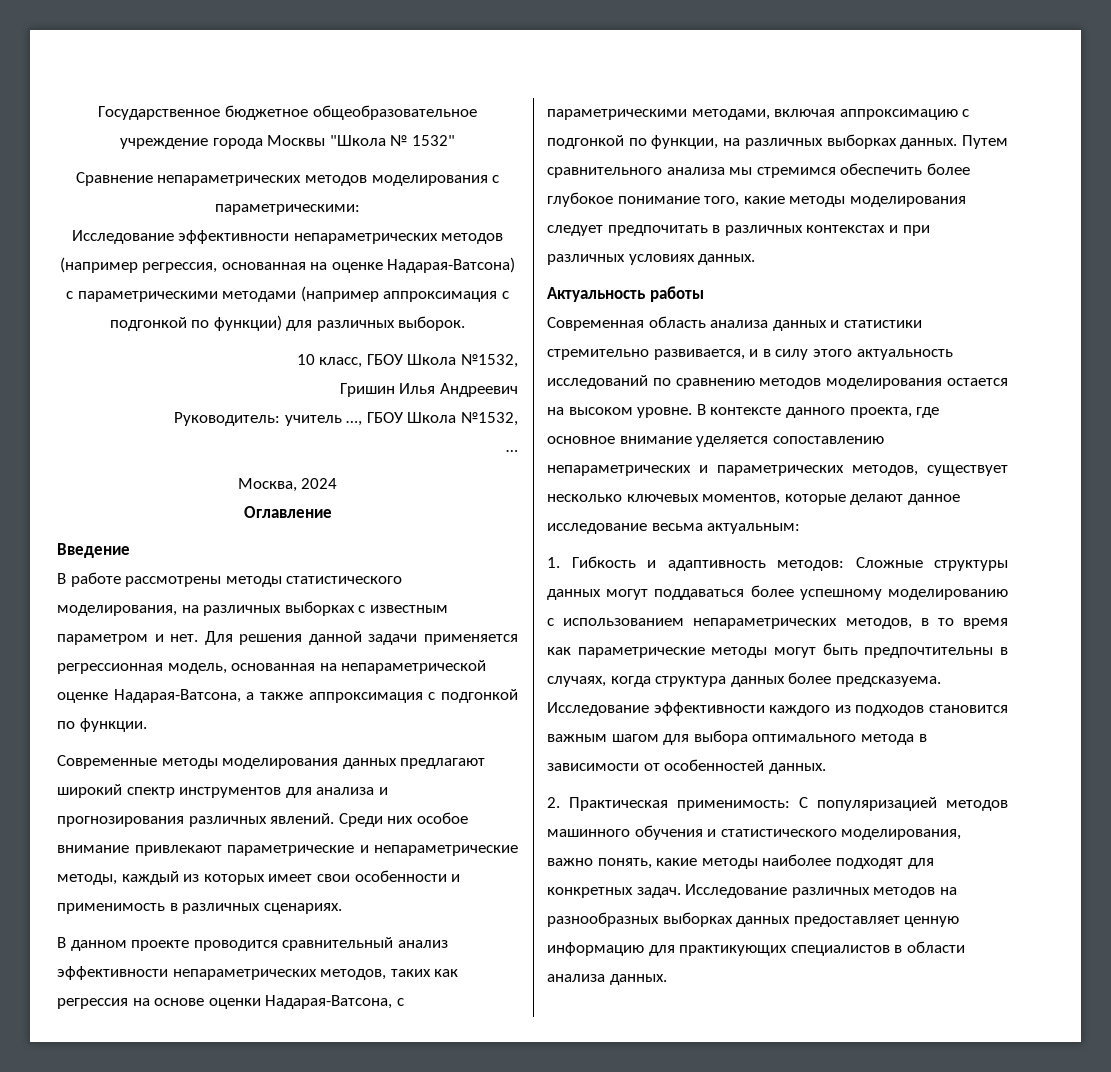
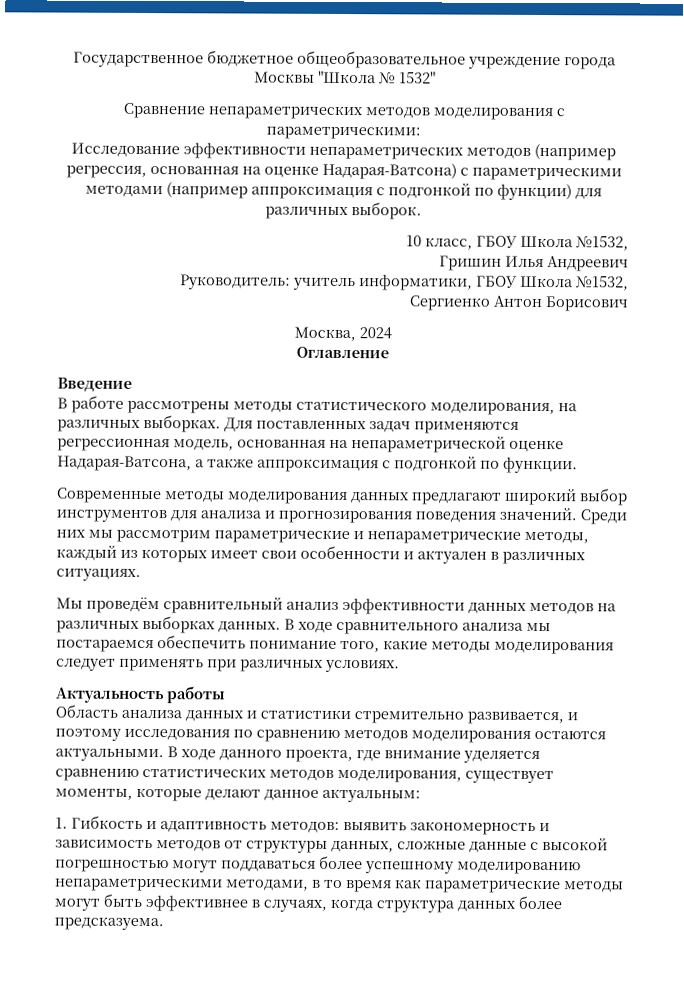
[346,412,518,426] [506,450,518,452] …, ГБОУ Школа №1532, // … -> [359,274,629,291] [409,295,629,312] информатики, ГБОУ Школа №1532, // Сергиенко Антон Борисович
[284,601,448,616] [57,631,518,645] выборках с известным параметром и нет. Для решения данной задачи применяется -> [143,414,519,434] выборках. Для поставленных задач применяются
[126,787,175,798] спектр -> [579,488,628,506] выбор
[188,812,468,827] [57,845,222,856] различных явлений. Среди них особое внимание привлекают -> [415,507,627,525] [56,529,211,543] поведения значений. Среди них мы рассмотрим
[57,903,342,914] [57,937,448,951] [57,966,459,980] [57,995,404,1009] [547,109,970,120] [547,135,719,149] применимость в различных сценариях. // В данном проекте проводится сравнительный анализ эффективности непараметрических методов, таких как регрессия на основе оценки Надарая-Ватсона, с параметрическими методами, включая аппроксимацию с подгонкой по функции, -> [417,550,586,565] [56,568,141,581] [56,596,594,615] актуален в различных ситуациях. // Мы проведём сравнительный анализ эффективности данных методов
[962,135,1008,149] Путем -> [284,618,333,633] В ходе
[756,163,970,178] [547,192,613,207] стремимся обеспечить более глубокое -> [56,635,246,653] постараемся обеспечить
[607,225,930,236] [547,254,756,265] предпочитать в различных контекстах и при различных условиях данных. -> [119,658,400,673] применять при различных условиях.
[547,316,706,331] Современная область -> [55,704,118,718] Область
[762,349,953,360] [547,375,1008,389] [547,404,782,418] в силу этого актуальность исследований по сравнению методов моделирования остается на высоком уровне. В контексте -> [55,728,606,743] [55,746,216,762] поэтому исследования по сравнению методов моделирования остаются актуальными. В ходе
[547,436,615,444] основное -> (381, 756) none
[772,436,884,444] [547,465,1008,476] [547,494,781,505] сопоставлению непараметрических и параметрических методов, существует несколько ключевых моментов, -> [55,767,554,784] [55,788,133,800] сравнению статистических методов моделирования, существует моменты,
[547,523,703,534] исследование весьма -> (319, 795) none
[855,557,1008,571] [547,589,601,600] Сложные структуры данных -> [343,821,550,835] [55,838,608,853] [55,859,169,873] выявить закономерность и зависимость методов от структуры данных, сложные данные с высокой погрешностью
[547,618,912,629] с использованием непараметрических методов, -> [54,877,309,892] непараметрическими методами,
[864,647,994,658] предпочтительны -> [145,895,248,912] эффективнее
[547,702,1009,716] [547,730,927,745] [547,759,826,774] [547,797,1008,811] [547,825,962,840] [547,854,934,869] [547,884,957,898] [547,912,960,927] [547,941,965,956] [547,974,667,985] Исследование эффективности каждого из подходов становится важным шагом для выбора оптимального метода в зависимости от особенностей данных. // 2. Практическая применимость: С популяризацией методов машинного обучения и статистического моделирования, важно понять, какие методы наиболее подходят для конкретных задач. Исследование различных методов на разнообразных выборках данных предоставляет ценную информацию для практикующих специалистов в области анализа данных. -> (164, 923) none

